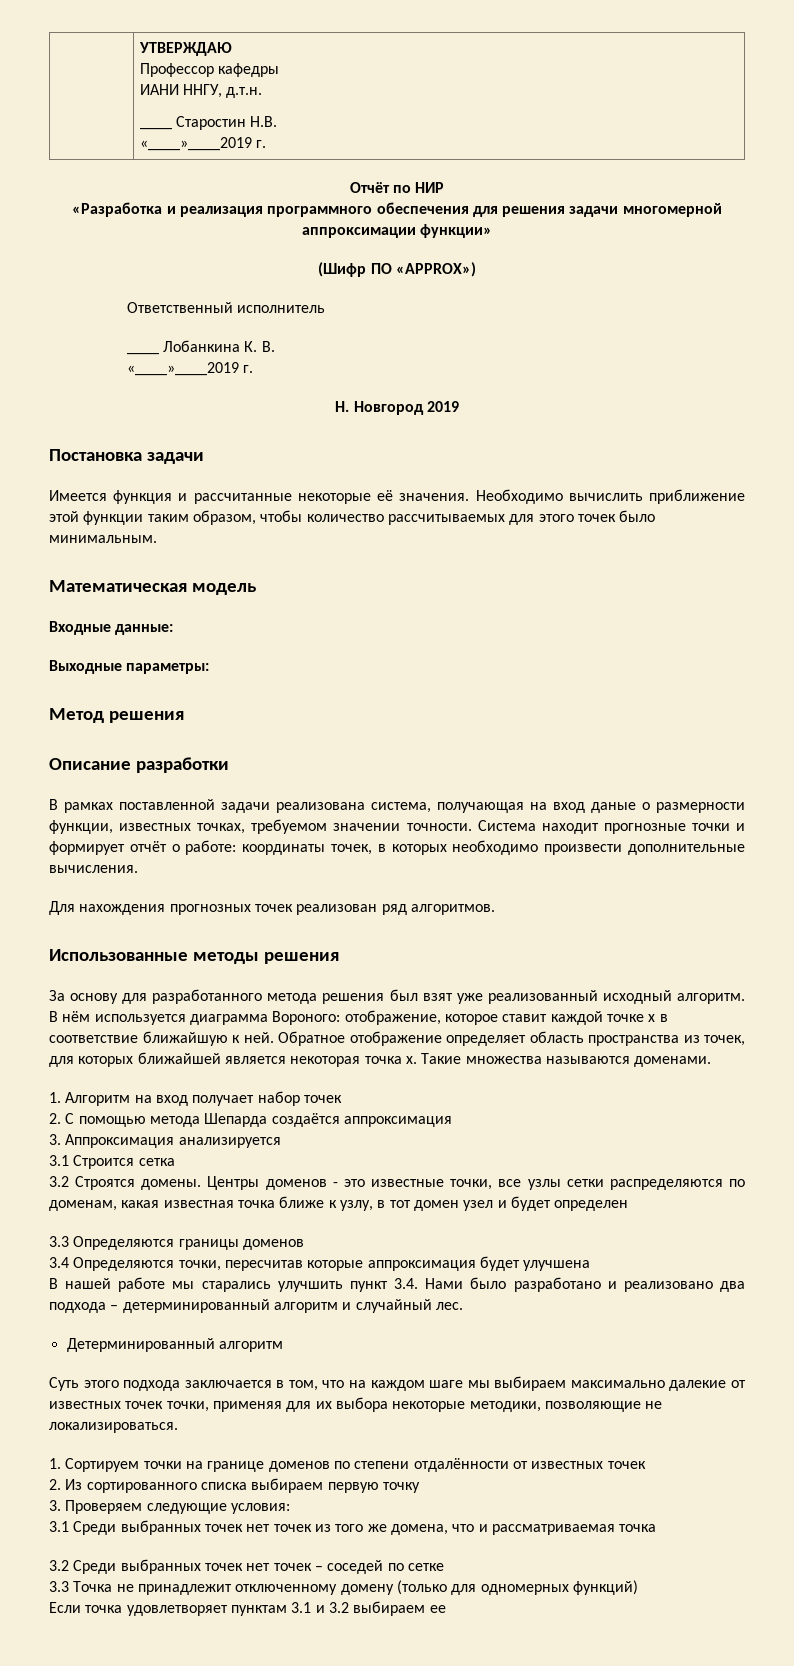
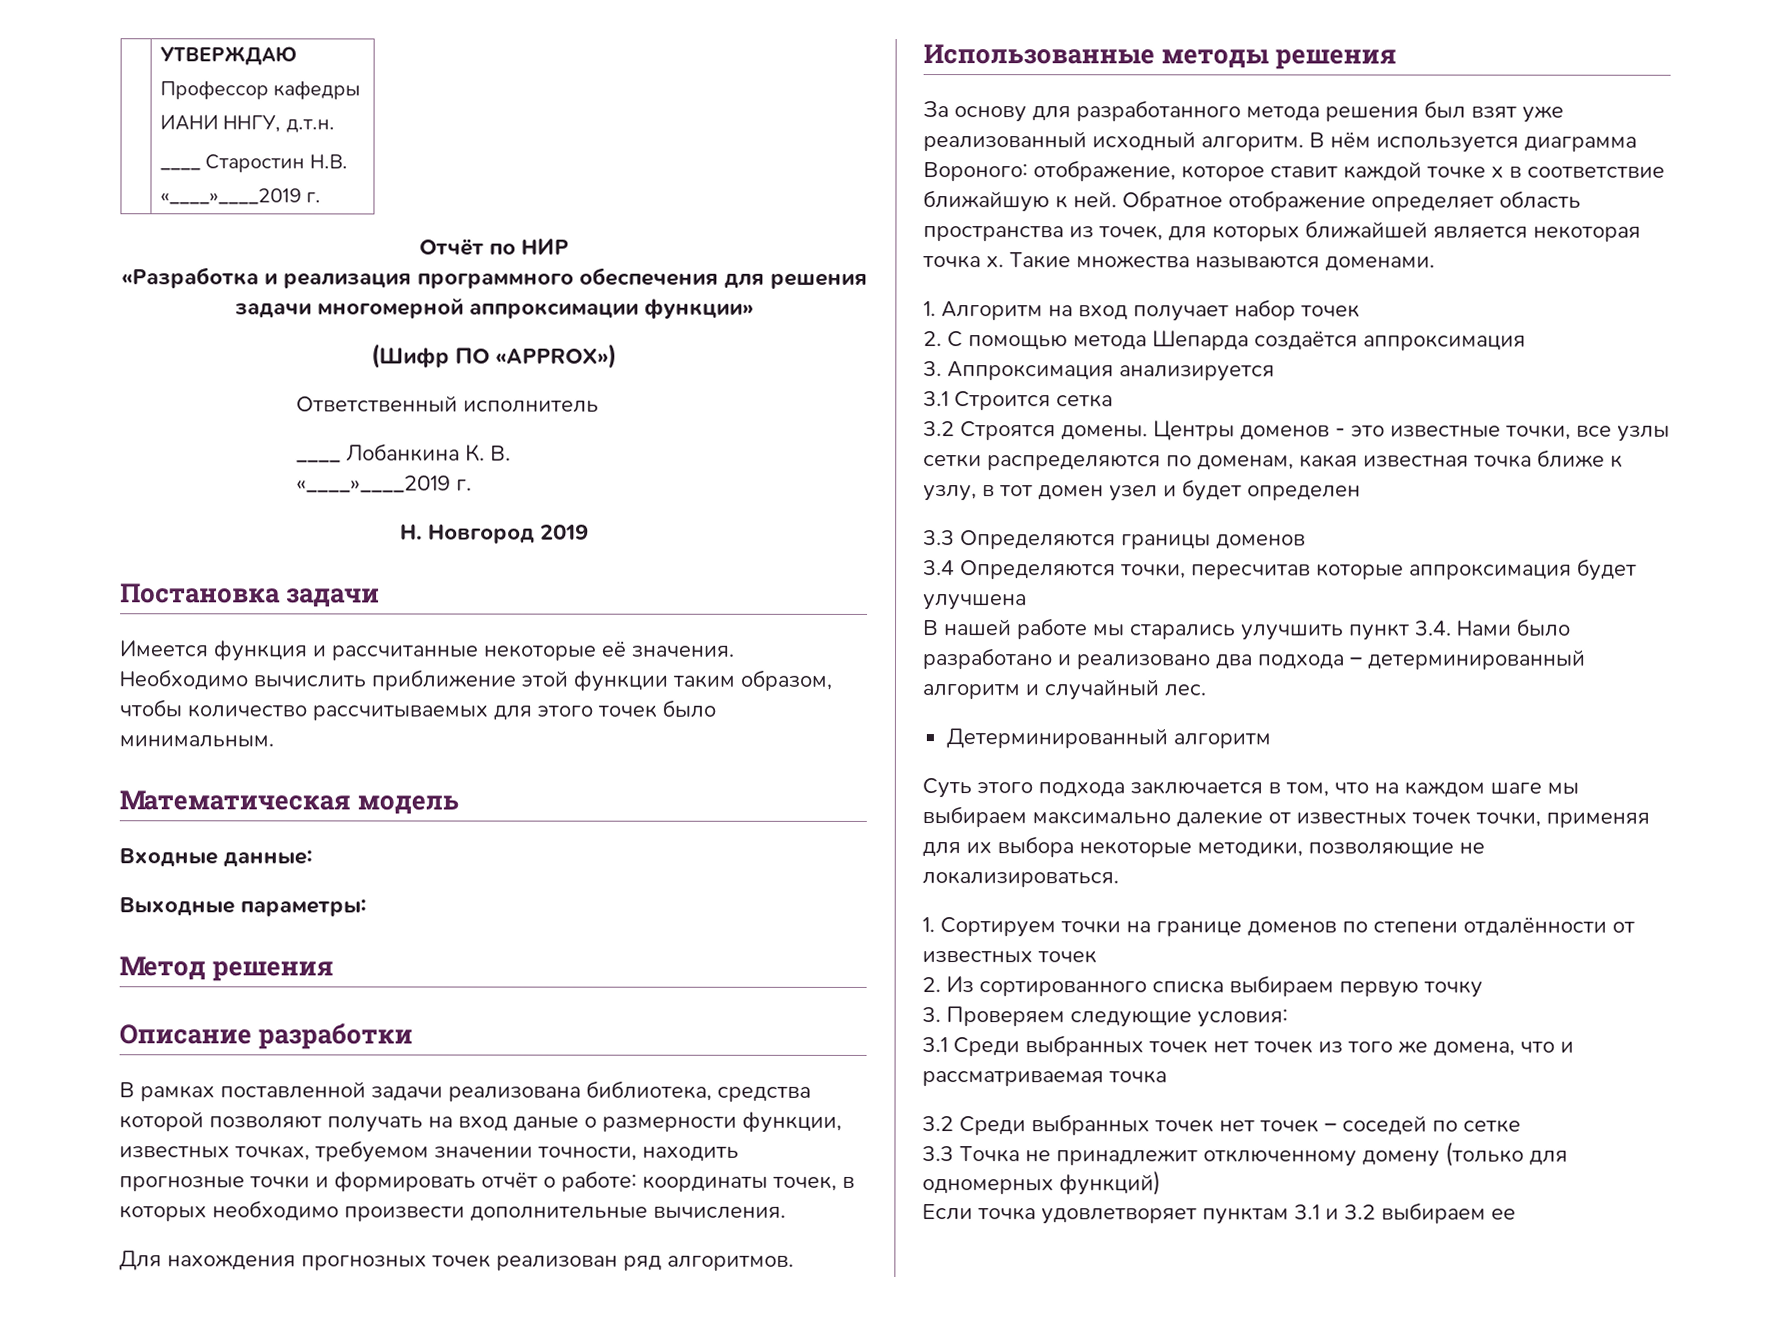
[371,802,524,813] система, получающая -> [586,1080,811,1102] [119,1111,423,1133] библиотека, средства которой позволяют получать
[406,820,599,834] точности. Система находит -> [537,1146,739,1162] точности, находить
[49,841,125,855] формирует -> [334,1171,476,1192] формировать

